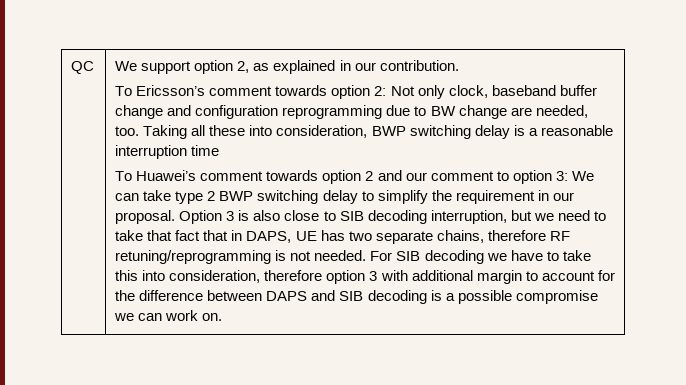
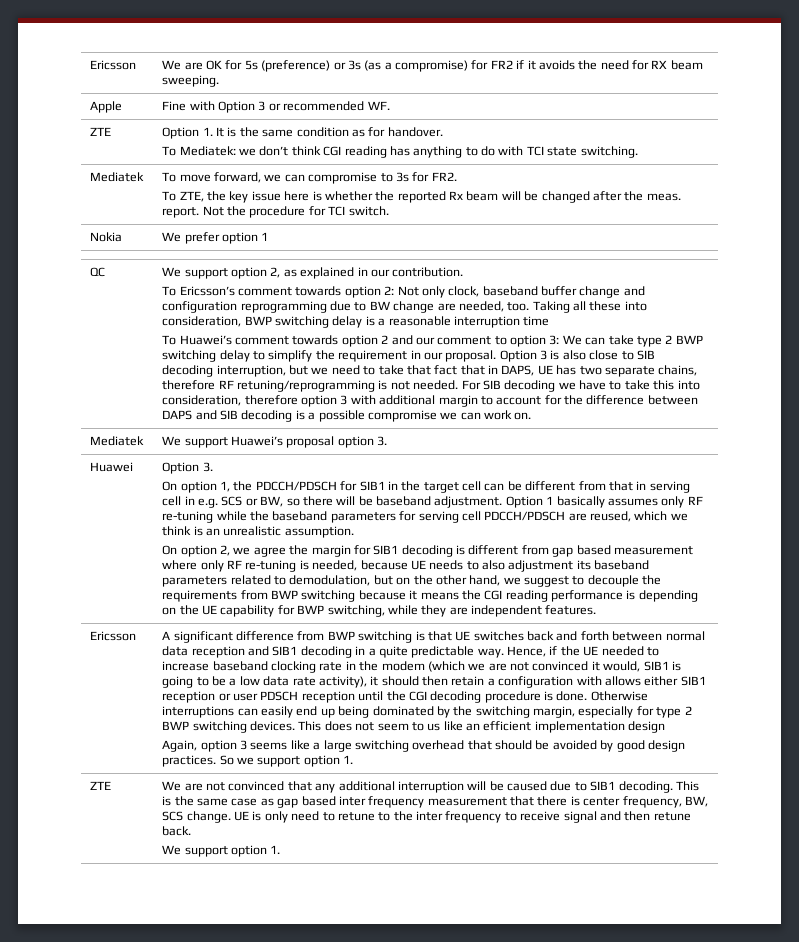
(71, 67) none -> [90,60,137,70] [162,60,703,72] [162,75,220,87] [90,101,123,113] [162,101,390,113] [90,127,112,136] [162,127,443,139] [162,146,638,158] [90,172,145,182] [162,172,457,184] [162,191,681,203] [162,206,389,218] [90,232,123,242] [162,232,269,244] Ericsson | We are OK for 5s (preference) or 3s (as a compromise) for FR2 if it avoids the need for RX beam sweeping. // Apple | Fine with Option 3 or recommended WF. // ZTE | Option 1. It is the same condition as for handover. // To Mediatek: we don’t think CGI reading has anything to do with TCI state switching. // Mediatek | To move forward, we can compromise to 3s for FR2. // To ZTE, the key issue here is whether the reported Rx beam will be changed after the meas. report. Not the procedure for TCI switch. // Nokia | We prefer option 1 //
(223, 317) none -> [90,436,145,446] [162,436,388,448] [90,462,134,472] [162,462,213,474] [162,481,690,493] [162,496,703,508] [162,511,688,523] [162,526,354,538] [162,545,693,557] [162,560,650,572] [162,575,662,587] [162,590,698,602] [162,605,597,617] [90,631,137,641] [162,631,705,643] [162,646,659,658] [162,661,681,673] [162,676,706,688] [162,691,648,703] [162,706,692,718] [162,721,666,733] [162,740,685,752] [162,755,354,767] [90,781,112,790] [162,781,699,793] [162,796,708,808] [162,811,691,823] [162,826,192,836] [162,845,281,857] // Mediatek | We support Huawei’s proposal option 3. // Huawei | Option 3. // On option 1, the PDCCH/PDSCH for SIB1 in the target cell can be different from that in serving cell in e.g. SCS or BW, so there will be baseband adjustment. Option 1 basically assumes only RF re-tuning while the baseband parameters for serving cell PDCCH/PDSCH are reused, which we think is an unrealistic assumption. // On option 2, we agree the margin for SIB1 decoding is different from gap based measurement where only RF re-tuning is needed, because UE needs to also adjustment its baseband parameters related to demodulation, but on the other hand, we suggest to decouple the requirements from BWP switching because it means the CGI reading performance is depending on the UE capability for BWP switching, while they are independent features. // Ericsson | A significant difference from BWP switching is that UE switches back and forth between normal data reception and SIB1 decoding in a quite predictable way. Hence, if the UE needed to increase baseband clocking rate in the modem (which we are not convinced it would, SIB1 is going to be a low data rate activity), it should then retain a configuration with allows either SIB1 reception or user PDSCH reception until the CGI decoding procedure is done. Otherwise interruptions can easily end up being dominated by the switching margin, especially for type 2 BWP switching devices. This does not seem to us like an efficient implementation design // Again, option 3 seems like a large switching overhead that should be avoided by good design practices. So we support option 1. // ZTE | We are not convinced that any additional interruption will be caused due to SIB1 decoding. This is the same case as gap based inter frequency measurement that there is center frequency, BW, SCS change. UE is only need to retune to the inter frequency to receive signal and then retune back. // We support option 1.

